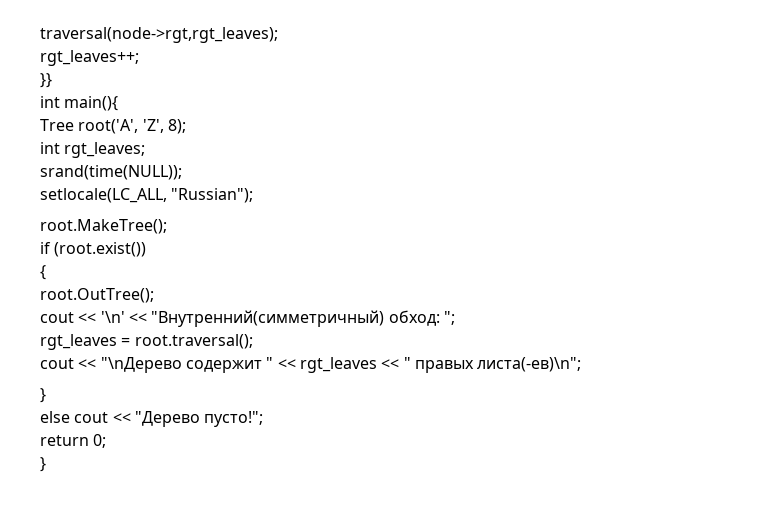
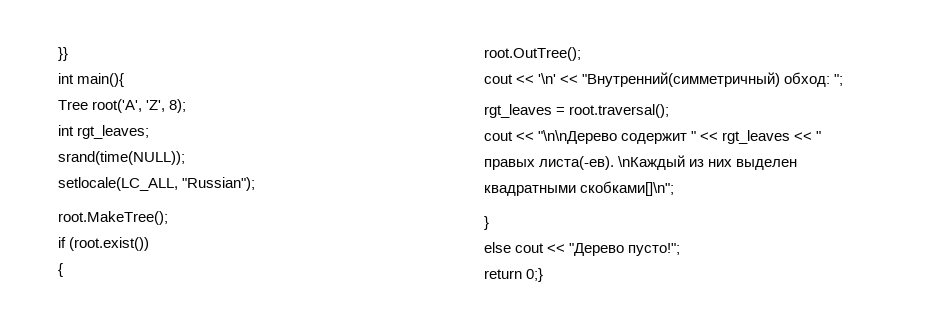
[40,27,278,43] [40,50,139,66] traversal(node->rgt,rgt_leaves); // rgt_leaves++; // -> (58, 54) none
[100,357,182,373] "\nДерево -> [538,130,618,144] "\n\nДерево
[477,357,582,372] листа(-ев)\n"; -> [539,155,798,170] [484,181,675,196] листа(-ев). \nКаждый из них выделен квадратными скобками[]\n";
[93,434,107,448] [40,457,46,472] 0; // } -> [526,268,544,282] 0;}

